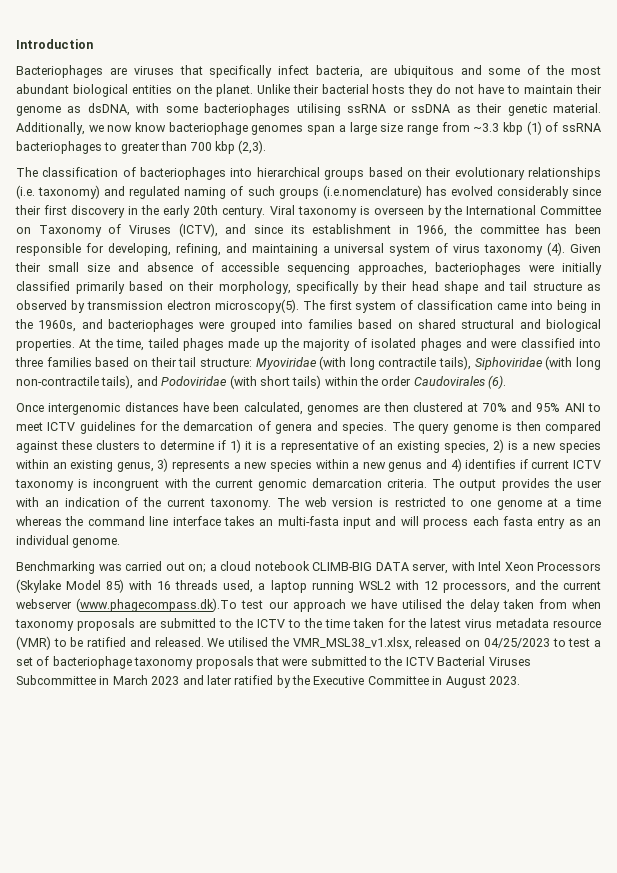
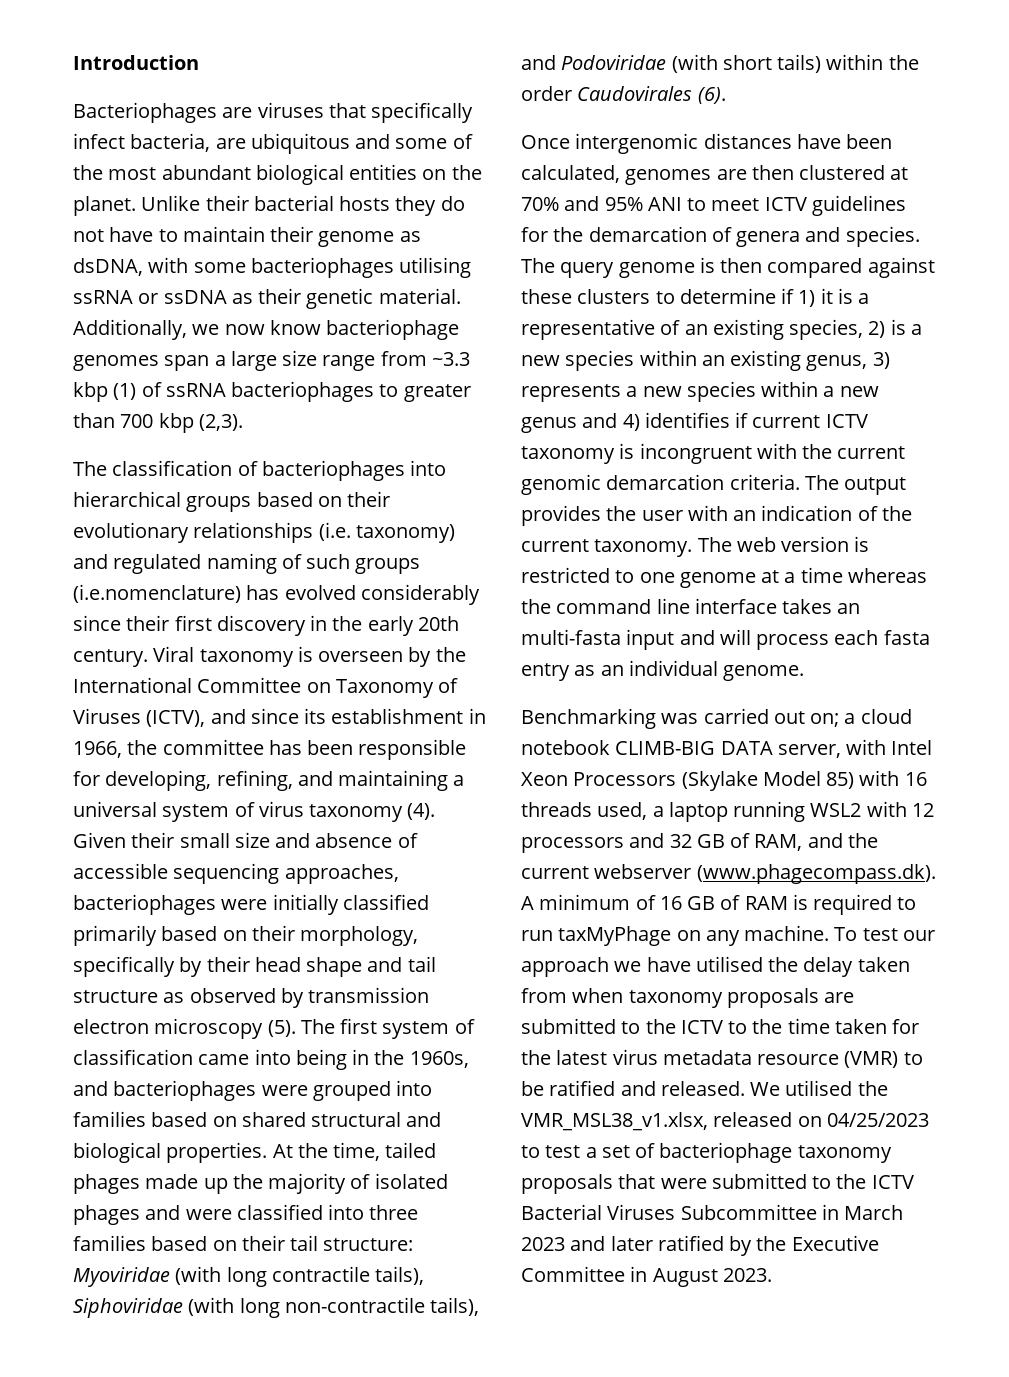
[214,299,299,313] microscopy(5). -> [154,1018,296,1039] microscopy (5).
[442,580,601,593] [16,598,238,612] processors, and the current webserver (www.phagecompass.dk).To -> [521,833,878,853] [521,864,936,884] [521,894,917,915] [521,925,858,946] processors and 32 GB of RAM, and the current webserver (www.phagecompass.dk). A minimum of 16 GB of RAM is required to run taxMyPhage on any machine. To

